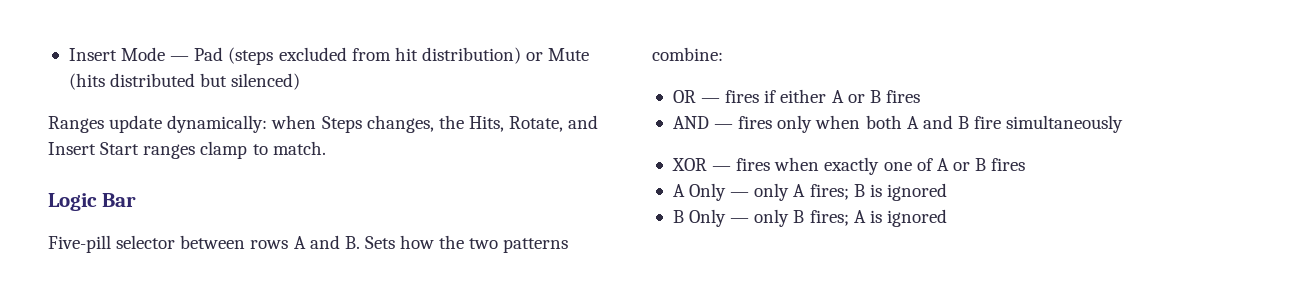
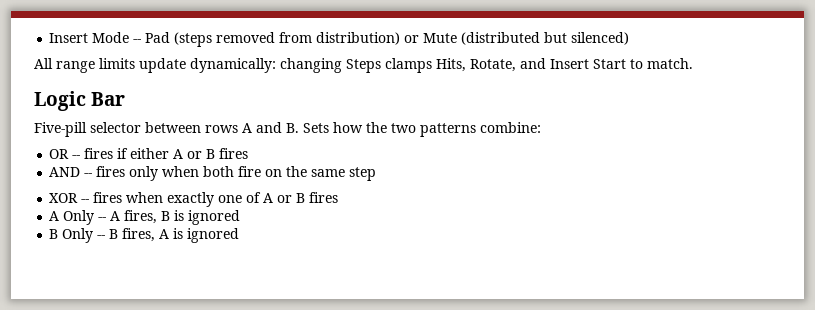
[170,56,190,61] — -> [133,39,142,43] --
[278,47,418,61] excluded from hit -> [216,32,313,43] removed from
[68,73,196,90] (hits distributed -> [461,32,541,45] (distributed
[48,115,464,133] Ranges update dynamically: when Steps changes, the -> [34,58,432,73] All range limits update dynamically: changing Steps clamps
[143,141,248,159] ranges clamp -> (626, 64) none
[701,98,721,103] — -> [72,155,81,159] --
[714,124,734,129] — -> [84,173,93,177] --
[906,115,1124,133] A and B fire simultaneously -> [238,166,377,181] fire on the same step
[712,166,732,171] — -> [81,199,90,203] --
[730,183,849,201] — only A fires; -> [98,210,158,224] -- A fires,
[730,209,849,227] — only B fires; -> [97,228,156,242] -- B fires,

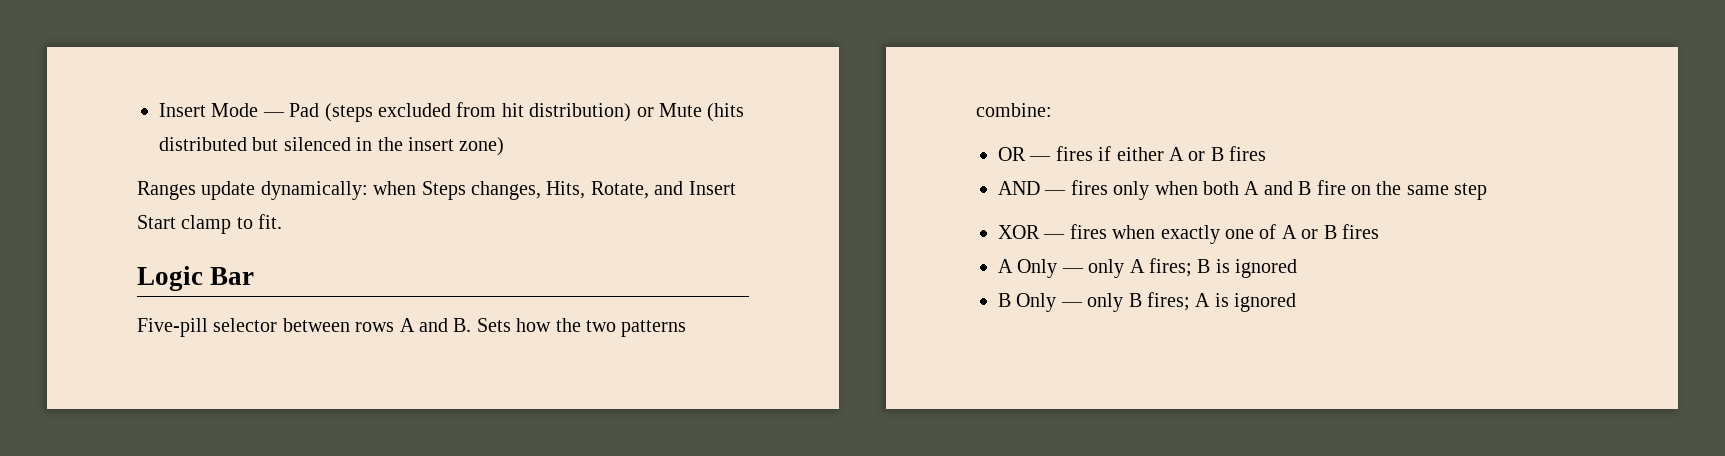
[133,39,142,43] -- -> [262,112,285,117] —
[216,32,630,45] [34,58,432,73] removed from distribution) or Mute (distributed but silenced) // All range limits update dynamically: changing Steps clamps -> [378,102,745,122] [159,137,505,156] [137,181,541,200] excluded from hit distribution) or Mute (hits distributed but silenced in the insert zone) // Ranges update dynamically: when Steps changes,
[630,58,693,69] to match. -> [181,214,283,234] clamp to fit.
[72,155,81,159] -- -> [1029,156,1052,161] —
[84,173,93,177] -- -> [1044,190,1067,195] —
(235, 171) none -> [1244,181,1312,195] A and B
[81,199,90,203] -- -> [1043,234,1066,239] —
[98,210,158,224] -- A fires, -> [1061,258,1192,278] — only A fires;
[97,228,156,242] -- B fires, -> [1060,292,1190,312] — only B fires;

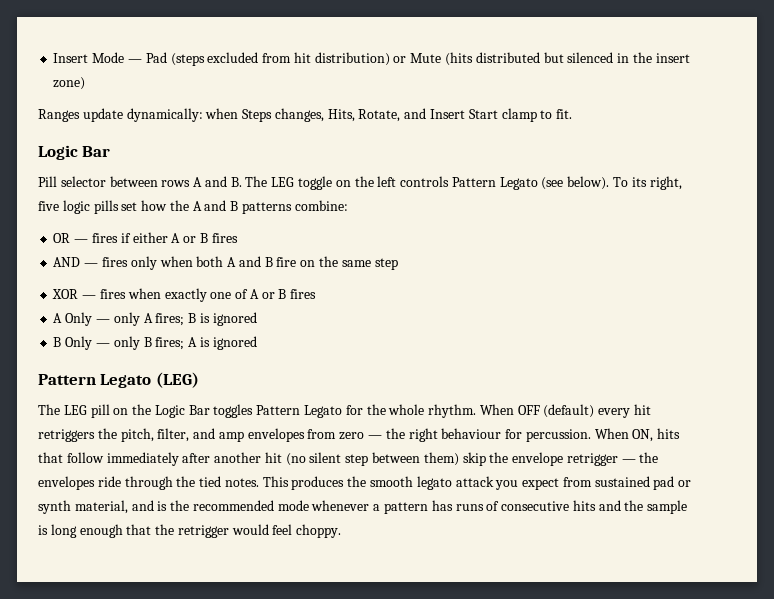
[137,318,208,337] Five-pill -> [38,176,57,187] Pill
[476,318,616,332] Sets how the two -> [245,176,682,190] [38,200,239,214] The LEG toggle on the left controls Pattern Legato (see below). To its right, five logic pills set how the A and B
(1297, 302) none -> [38,372,199,388] [38,404,652,418] [38,428,681,442] [38,452,659,466] [38,476,692,490] [38,500,688,514] [38,524,342,538] // Pattern Legato (LEG) // The LEG pill on the Logic Bar toggles Pattern Legato for the whole rhythm. When OFF (default) every hit retriggers the pitch, filter, and amp envelopes from zero — the right behaviour for percussion. When ON, hits that follow immediately after another hit (no silent step between them) skip the envelope retrigger — the envelopes ride through the tied notes. This produces the smooth legato attack you expect from sustained pad or synth material, and is the recommended mode whenever a pattern has runs of consecutive hits and the sample is long enough that the retrigger would feel choppy.

